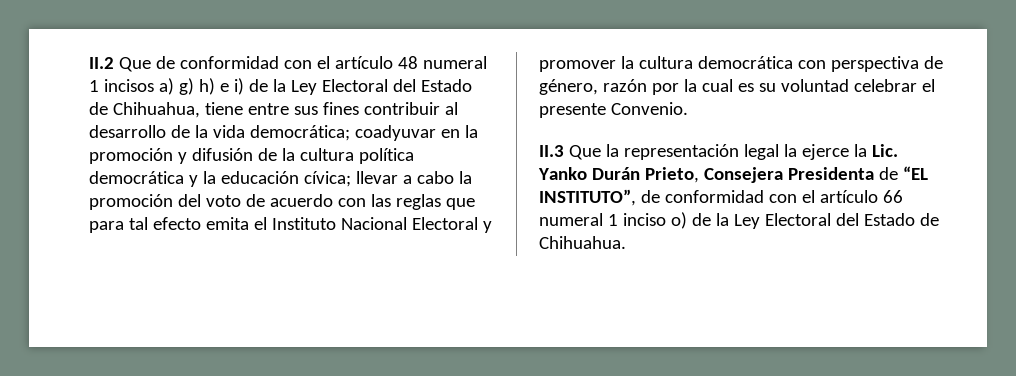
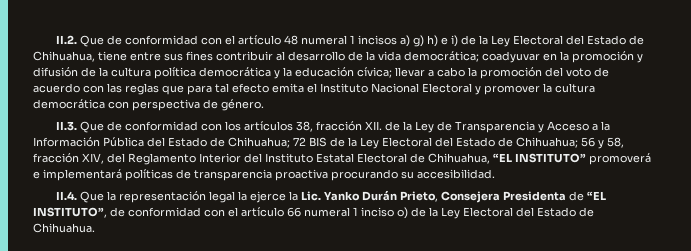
[89,57,114,69] II.2 -> [55,35,77,44] II.2.
[539,79,935,95] [539,102,688,118] [539,145,564,157] género, razón por la cual es su voluntad celebrar el presente Convenio. // II.3 -> [221,99,264,111] [55,121,610,133] [33,137,624,149] [33,153,651,165] [33,169,495,181] [55,191,77,200] género. // II.3. Que de conformidad con los artículos 38, fracción XII. de la Ley de Transparencia y Acceso a la Información Pública del Estado de Chihuahua; 72 BIS de la Ley Electoral del Estado de Chihuahua; 56 y 58, fracción XIV, del Reglamento Interior del Instituto Estatal Electoral de Chihuahua, “EL INSTITUTO” promoverá e implementará políticas de transparencia proactiva procurando su accesibilidad. // II.4.

